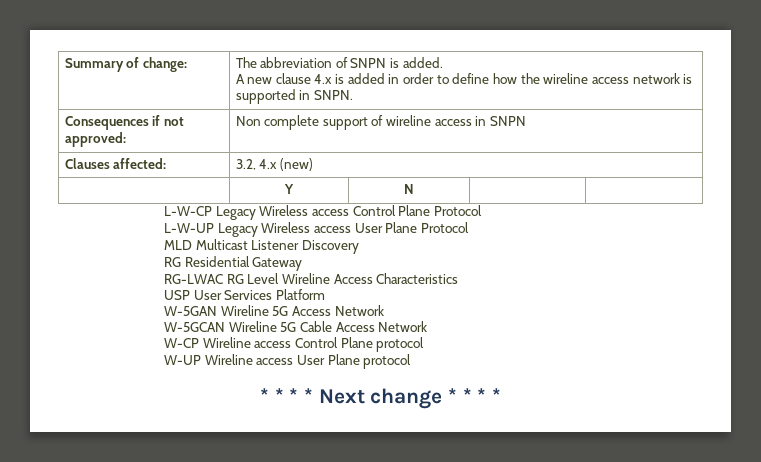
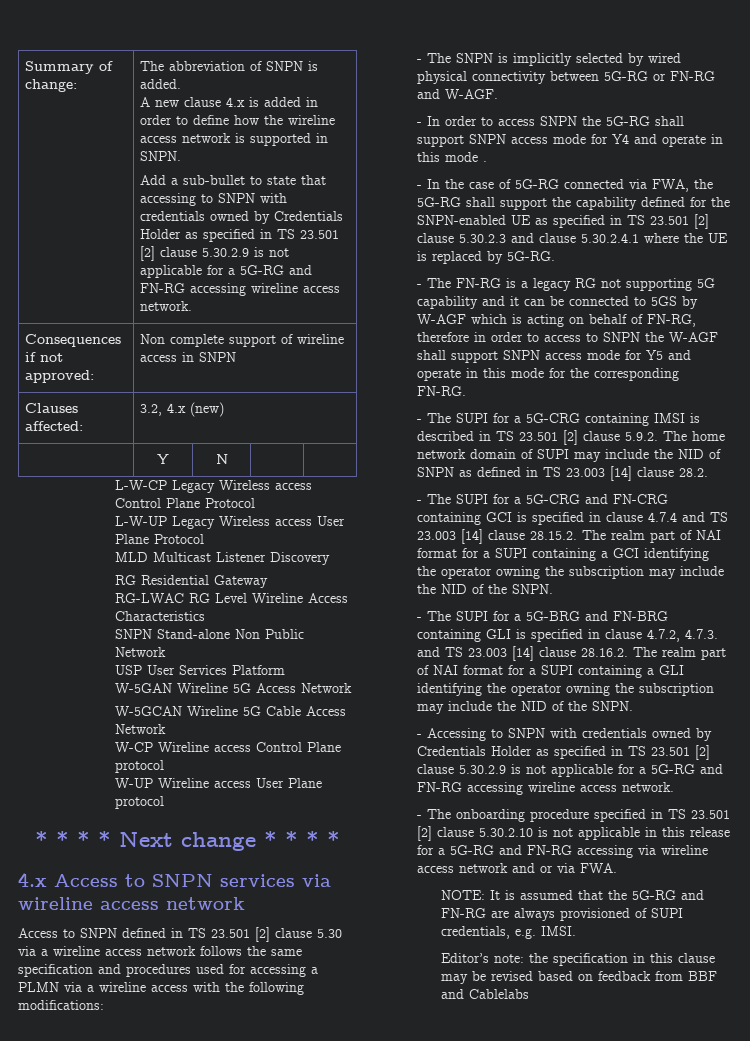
(353, 95) none -> [140,175,327,185] [140,193,288,206] [140,211,344,224] [140,229,340,242] [140,246,290,261] [140,265,313,278] [140,283,341,296] [140,301,193,311] // Add a sub-bullet to state that accessing to SNPN with credentials owned by Credentials Holder as specified in TS 23.501 [2] clause 5.30.2.9 is not applicable for a 5G-RG and FN-RG accessing wireline access network.
(459, 278) none -> [114,629,304,639] [114,647,166,657] // SNPN Stand-alone Non Public Network
(502, 395) none -> [18,872,331,887] [18,897,245,910] [18,927,342,942] [18,946,302,956] [18,964,318,977] [18,982,304,995] [18,1000,104,1010] [417,53,682,66] [417,71,716,84] [417,89,499,99] [417,116,685,126] [417,134,724,147] [417,152,488,162] [417,179,714,192] [417,197,731,210] [417,214,710,229] [417,233,729,243] [417,251,556,264] [417,278,716,291] [417,296,699,309] [417,314,697,327] [417,332,719,342] [417,350,692,363] [417,368,680,381] [417,386,467,396] [417,413,701,426] [417,430,726,445] [417,449,722,462] [417,466,709,481] [417,494,669,504] [417,512,729,525] [417,529,722,544] [417,548,710,561] [417,566,725,579] [417,584,554,594] [417,611,669,621] [417,629,719,642] [417,646,727,661] [417,665,685,678] [417,683,715,696] [417,701,634,714] [417,728,713,741] [417,745,711,760] [417,764,724,777] [417,782,675,795] [417,809,731,822] [417,826,731,841] [417,845,709,858] [417,863,618,873] [441,890,705,900] [441,908,684,921] [441,926,577,939] [441,953,716,966] [441,971,718,984] [441,989,530,999] // 4.x Access to SNPN services via wireline access network // Access to SNPN defined in TS 23.501 [2] clause 5.30 via a wireline access network follows the same specification and procedures used for accessing a PLMN via a wireline access with the following modifications: // - The SNPN is implicitly selected by wired physical connectivity between 5G-RG or FN-RG and W-AGF. // - In order to access SNPN the 5G-RG shall support SNPN access mode for Y4 and operate in this mode . // - In the case of 5G-RG connected via FWA, the 5G-RG shall support the capability defined for the SNPN-enabled UE as specified in TS 23.501 [2] clause 5.30.2.3 and clause 5.30.2.4.1 where the UE is replaced by 5G-RG. // - The FN-RG is a legacy RG not supporting 5G capability and it can be connected to 5GS by W-AGF which is acting on behalf of FN-RG, therefore in order to access to SNPN the W-AGF shall support SNPN access mode for Y5 and operate in this mode for the corresponding FN-RG. // - The SUPI for a 5G-CRG containing IMSI is described in TS 23.501 [2] clause 5.9.2. The home network domain of SUPI may include the NID of SNPN as defined in TS 23.003 [14] clause 28.2. // - The SUPI for a 5G-CRG and FN-CRG containing GCI is specified in clause 4.7.4 and TS 23.003 [14] clause 28.15.2. The realm part of NAI format for a SUPI containing a GCI identifying the operator owning the subscription may include the NID of the SNPN. // - The SUPI for a 5G-BRG and FN-BRG containing GLI is specified in clause 4.7.2, 4.7.3. and TS 23.003 [14] clause 28.16.2. The realm part of NAI format for a SUPI containing a GLI identifying the operator owning the subscription may include the NID of the SNPN. // - Accessing to SNPN with credentials owned by Credentials Holder as specified in TS 23.501 [2] clause 5.30.2.9 is not applicable for a 5G-RG and FN-RG accessing wireline access network. // - The onboarding procedure specified in TS 23.501 [2] clause 5.30.2.10 is not applicable in this release for a 5G-RG and FN-RG accessing via wireline access network and or via FWA. // NOTE: It is assumed that the 5G-RG and FN-RG are always provisioned of SUPI credentials, e.g. IMSI. // Editor’s note: the specification in this clause may be revised based on feedback from BBF and Cablelabs

